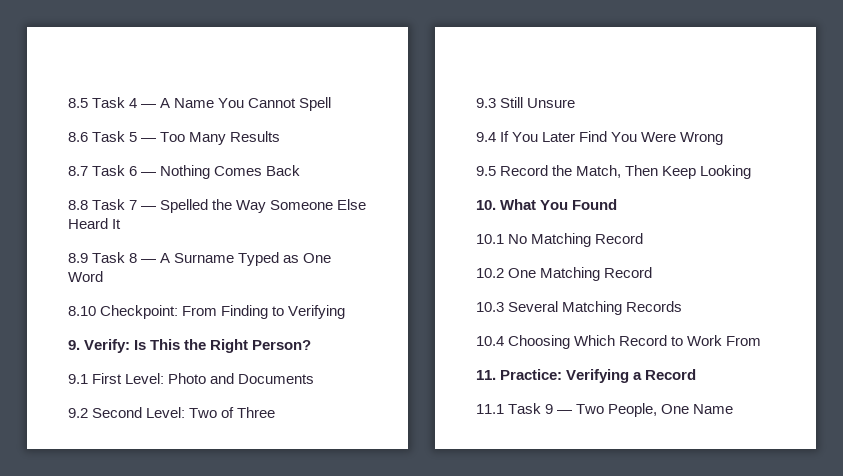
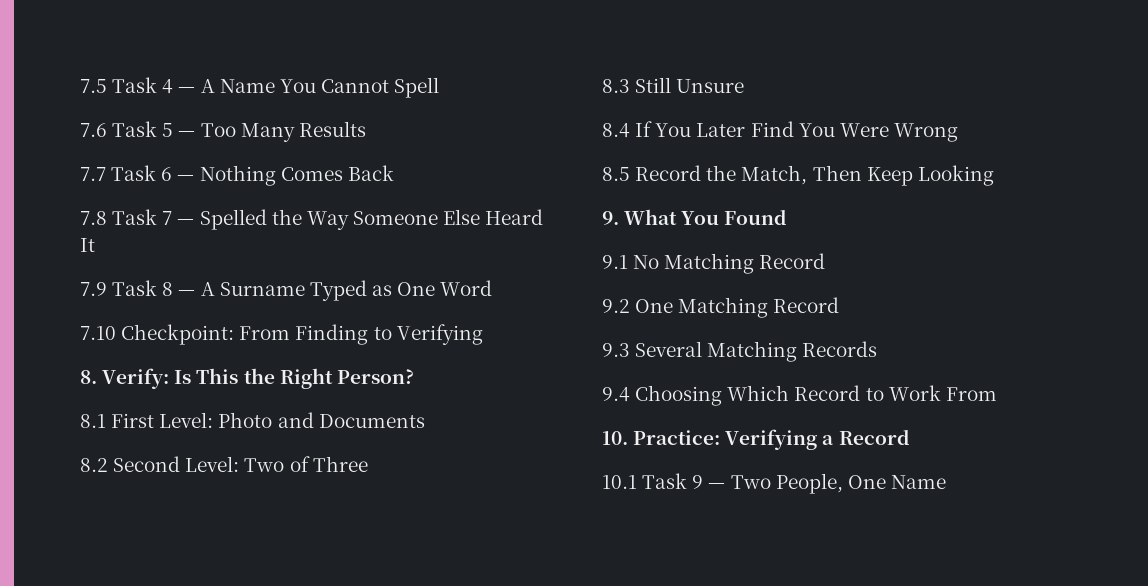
[68,98,88,108] 8.5 -> [80,79,107,93] 7.5
[68,132,88,142] 8.6 -> [80,123,107,137] 7.6
[68,166,88,176] 8.7 -> [80,167,106,181] 7.7
[68,200,88,210] 8.8 -> [80,211,107,225] 7.8
[68,253,88,263] 8.9 -> [80,282,107,296] 7.9
[68,306,96,316] 8.10 -> [80,326,116,340] 7.10
[68,340,80,350] 9. -> [80,370,97,384] 8.
[68,374,88,384] 9.1 -> [80,414,106,428] 8.1
[68,408,88,418] 9.2 -> [80,458,108,472] 8.2
[476,98,496,108] 9.3 -> [602,79,630,93] 8.3
[476,132,496,142] 9.4 -> [602,123,630,138] 8.4
[476,166,496,176] 9.5 -> [602,167,630,181] 8.5
[476,200,496,210] 10. -> [602,211,619,225] 9.
[476,234,504,244] 10.1 -> [602,255,628,269] 9.1
[476,268,504,278] 10.2 -> [602,299,630,313] 9.2
[476,302,504,312] 10.3 -> [602,343,630,357] 9.3
[476,336,504,346] 10.4 -> [602,387,630,402] 9.4
[476,370,496,380] 11. -> [602,431,628,445] 10.
[476,404,504,414] 11.1 -> [602,475,637,489] 10.1

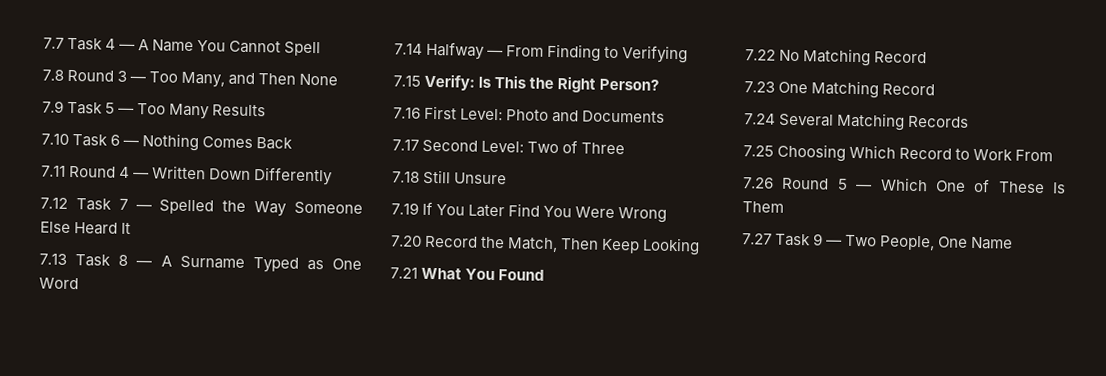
[80,79,107,93] 7.5 -> [43,37,64,49] 7.7
[80,123,107,137] 7.6 -> [42,69,339,88] [42,100,64,113] 7.8 Round 3 — Too Many, and Then None // 7.9
[80,167,106,181] 7.7 -> [41,133,69,145] 7.10
[80,211,107,225] 7.8 -> [41,165,334,186] [40,197,68,209] 7.11 Round 4 — Written Down Differently // 7.12
[80,282,107,296] 7.9 -> [39,253,67,265] 7.13
[80,324,235,345] 7.10 Checkpoint: -> [394,41,504,60] 7.14 Halfway —
[80,370,97,384] 8. -> [393,75,421,87] 7.15
[80,414,106,428] 8.1 -> [393,107,421,119] 7.16
[80,458,108,472] 8.2 -> [392,139,419,151] 7.17
[602,79,630,93] 8.3 -> [392,171,420,183] 7.18
[602,123,630,138] 8.4 -> [391,202,419,215] 7.19
[602,167,630,181] 8.5 -> [391,235,422,247] 7.20
[602,211,619,225] 9. -> [390,267,418,279] 7.21
[602,255,628,269] 9.1 -> [745,49,776,61] 7.22
[602,299,630,313] 9.2 -> [744,81,775,93] 7.23
[602,343,630,357] 9.3 -> [744,113,776,125] 7.24
[602,387,630,402] 9.4 -> [743,145,774,157] 7.25
[602,429,910,450] [602,475,637,489] 10. Practice: Verifying a Record // 10.1 -> [743,177,1066,194] [742,201,784,213] [742,233,772,245] 7.26 Round 5 — Which One of These Is Them // 7.27

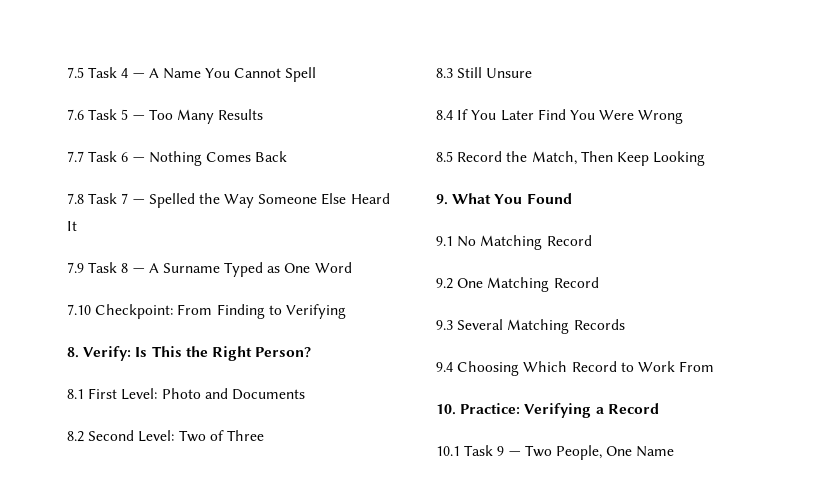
[43,37,64,49] 7.7 -> [67,67,84,78] 7.5
[42,69,339,88] [42,100,64,113] 7.8 Round 3 — Too Many, and Then None // 7.9 -> [67,109,84,120] 7.6
[41,133,69,145] 7.10 -> [67,151,84,162] 7.7
[41,165,334,186] [40,197,68,209] 7.11 Round 4 — Written Down Differently // 7.12 -> [67,193,84,204] 7.8
[39,253,67,265] 7.13 -> [67,262,84,273] 7.9
[394,41,504,60] 7.14 Halfway — -> [67,304,174,319] 7.10 Checkpoint:
[393,75,421,87] 7.15 -> [67,347,79,358] 8.
[393,107,421,119] 7.16 -> [67,389,84,399] 8.1
[392,139,419,151] 7.17 -> [67,431,84,442] 8.2
[392,171,420,183] 7.18 -> [436,68,453,78] 8.3
[391,202,419,215] 7.19 -> [436,110,453,120] 8.4
[391,235,422,247] 7.20 -> [436,151,453,162] 8.5
[390,267,418,279] 7.21 -> [436,194,448,205] 9.
[745,49,776,61] 7.22 -> [436,236,453,246] 9.1
[744,81,775,93] 7.23 -> [436,278,453,289] 9.2
[744,113,776,125] 7.24 -> [436,320,453,330] 9.3
[743,145,774,157] 7.25 -> [436,362,453,372] 9.4
[743,177,1066,194] [742,201,784,213] [742,233,772,245] 7.26 Round 5 — Which One of These Is Them // 7.27 -> [436,403,659,418] [436,446,460,456] 10. Practice: Verifying a Record // 10.1

